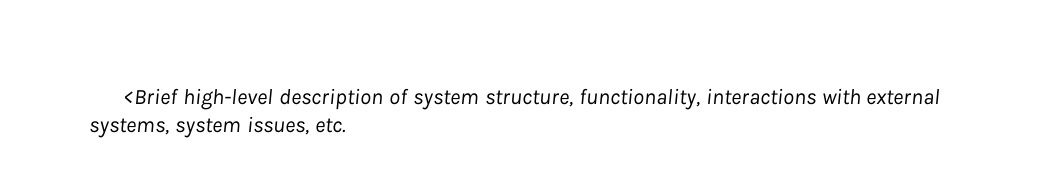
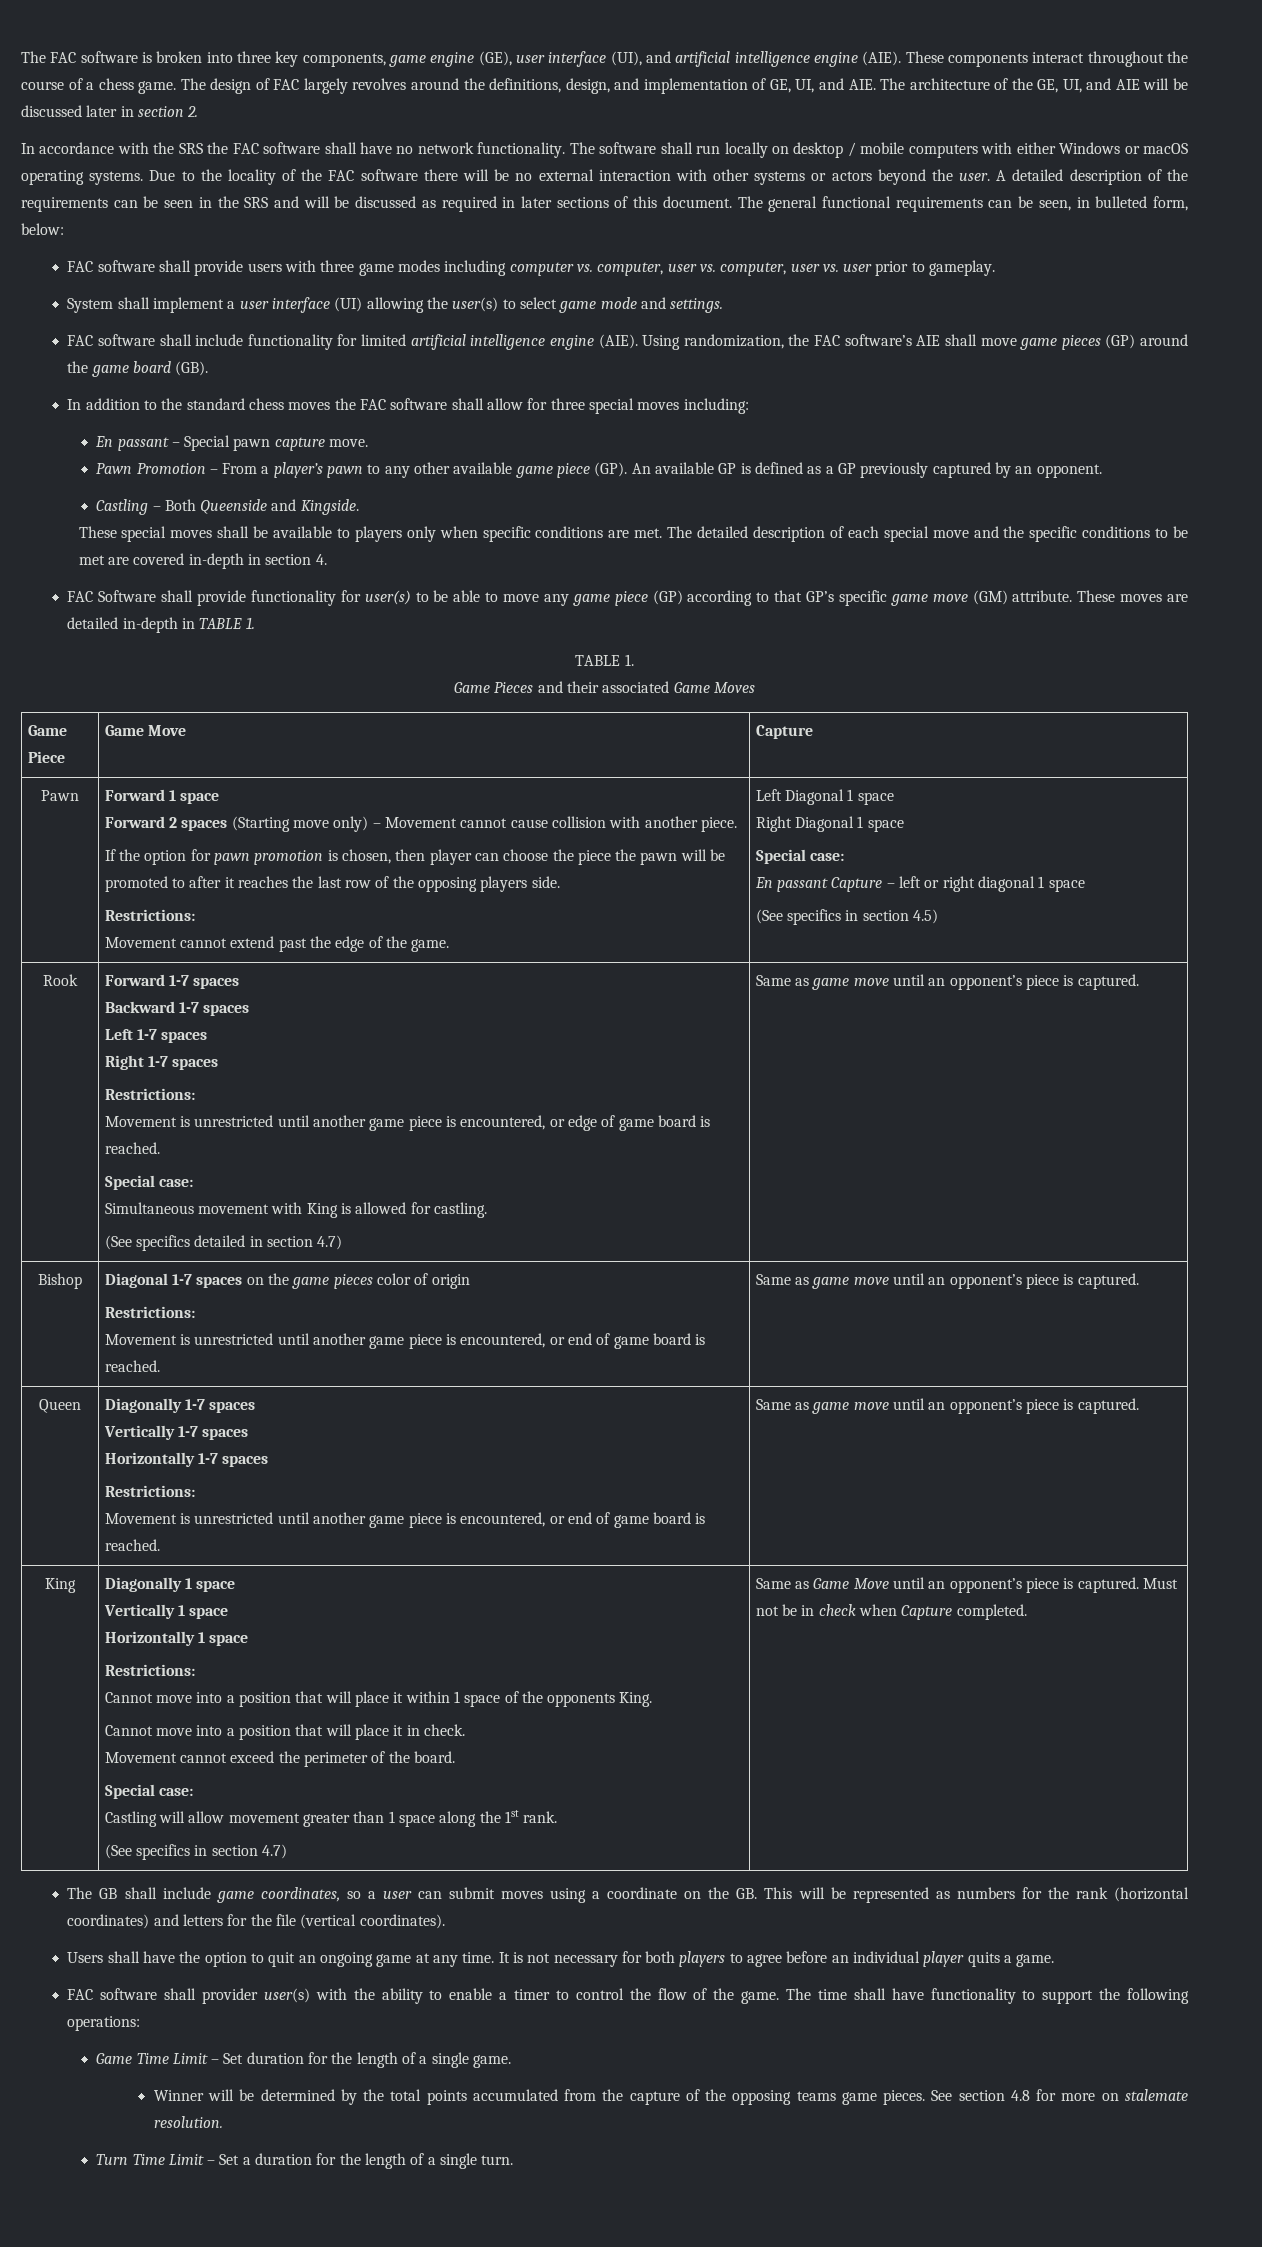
[123,88,941,110] [89,116,346,138] <Brief high-level description of system structure, functionality, interactions with external systems, system issues, etc. -> [21,51,1189,67] [21,78,1188,94] [21,105,199,117] [21,142,1188,158] [21,169,1188,185] [21,196,1188,212] [21,223,64,235] [67,260,996,276] [67,297,724,313] [67,334,1188,350] [67,361,209,377] [67,398,749,414] [95,435,369,451] [96,462,1102,478] [96,499,359,515] [78,526,1188,542] [78,553,327,569] [67,590,1188,606] [67,617,255,633] [575,654,634,666] [454,681,755,693] [27,725,67,736] [27,751,65,763] [104,725,186,736] [755,725,813,739] [41,790,79,801] [104,789,220,804] [104,816,737,832] [104,849,726,865] [104,876,560,892] [104,909,195,921] [104,936,450,952] [755,789,894,805] [755,816,904,832] [755,849,844,864] [754,876,1085,892] [755,909,938,925] [43,974,78,986] [104,974,240,989] [104,1001,250,1016] [104,1029,208,1043] [104,1055,219,1070] [104,1088,195,1100] [104,1115,711,1131] [104,1142,160,1154] [104,1175,193,1190] [104,1202,487,1218] [104,1235,343,1251] [755,974,1139,990] [38,1273,82,1289] [104,1273,470,1289] [104,1306,195,1318] [104,1333,706,1349] [104,1360,160,1372] [755,1273,1139,1289] [39,1399,81,1413] [104,1398,256,1413] [103,1425,249,1440] [104,1452,269,1467] [104,1485,195,1497] [104,1512,706,1528] [104,1539,160,1551] [755,1398,1139,1414] [45,1578,76,1593] [104,1577,236,1592] [103,1604,229,1619] [104,1631,249,1646] [104,1664,195,1676] [104,1691,653,1707] [104,1724,465,1740] [104,1751,455,1767] [104,1784,193,1799] [104,1810,558,1827] [104,1844,287,1860] [755,1577,1178,1593] [755,1604,1027,1620] [67,1887,1190,1903] [67,1914,445,1929] [67,1951,1055,1967] [67,1988,1189,2004] [67,2016,141,2031] [96,2052,512,2068] [153,2089,1188,2105] [153,2116,223,2128] [96,2153,514,2169] The FAC software is broken into three key components, game engine (GE), user interface (UI), and artificial intelligence engine (AIE). These components interact throughout the course of a chess game. The design of FAC largely revolves around the definitions, design, and implementation of GE, UI, and AIE. The architecture of the GE, UI, and AIE will be discussed later in section 2. // In accordance with the SRS the FAC software shall have no network functionality. The software shall run locally on desktop / mobile computers with either Windows or macOS operating systems. Due to the locality of the FAC software there will be no external interaction with other systems or actors beyond the user. A detailed description of the requirements can be seen in the SRS and will be discussed as required in later sections of this document. The general functional requirements can be seen, in bulleted form, below: // FAC software shall provide users with three game modes including computer vs. computer, user vs. computer, user vs. user prior to gameplay. // System shall implement a user interface (UI) allowing the user(s) to select game mode and settings. // FAC software shall include functionality for limited artificial intelligence engine (AIE). Using randomization, the FAC software’s AIE shall move game pieces (GP) around the game board (GB). // In addition to the standard chess moves the FAC software shall allow for three special moves including: // En passant – Special pawn capture move. // Pawn Promotion – From a player’s pawn to any other available game piece (GP). An available GP is defined as a GP previously captured by an opponent. // Castling – Both Queenside and Kingside. // These special moves shall be available to players only when specific conditions are met. The detailed description of each special move and the specific conditions to be met are covered in-depth in section 4. // FAC Software shall provide functionality for user(s) to be able to move any game piece (GP) according to that GP’s specific game move (GM) attribute. These moves are detailed in-depth in TABLE 1. // TABLE 1. // Game Pieces and their associated Game Moves // Game Piece | Game Move | Capture // Pawn | Forward 1 space // Forward 2 spaces (Starting move only) – Movement cannot cause collision with another piece. // If the option for pawn promotion is chosen, then player can choose the piece the pawn will be promoted to after it reaches the last row of the opposing players side. // Restrictions: // Movement cannot extend past the edge of the game. | Left Diagonal 1 space // Right Diagonal 1 space // Special case: // En passant Capture – left or right diagonal 1 space // (See specifics in section 4.5) // Rook | Forward 1-7 spaces // Backward 1-7 spaces // Left 1-7 spaces // Right 1-7 spaces // Restrictions: // Movement is unrestricted until another game piece is encountered, or edge of game board is reached. // Special case: // Simultaneous movement with King is allowed for castling. // (See specifics detailed in section 4.7) | Same as game move until an opponent’s piece is captured. // Bishop | Diagonal 1-7 spaces on the game pieces color of origin // Restrictions: // Movement is unrestricted until another game piece is encountered, or end of game board is reached. | Same as game move until an opponent’s piece is captured. // Queen | Diagonally 1-7 spaces // Vertically 1-7 spaces // Horizontally 1-7 spaces // Restrictions: // Movement is unrestricted until another game piece is encountered, or end of game board is reached. | Same as game move until an opponent’s piece is captured. // King | Diagonally 1 space // Vertically 1 space // Horizontally 1 space // Restrictions: // Cannot move into a position that will place it within 1 space of the opponents King. // Cannot move into a position that will place it in check. // Movement cannot exceed the perimeter of the board. // Special case: // Castling will allow movement greater than 1 space along the 1st rank. // (See specifics in section 4.7) | Same as Game Move until an opponent’s piece is captured. Must not be in check when Capture completed. // The GB shall include game coordinates, so a user can submit moves using a coordinate on the GB. This will be represented as numbers for the rank (horizontal coordinates) and letters for the file (vertical coordinates). // Users shall have the option to quit an ongoing game at any time. It is not necessary for both players to agree before an individual player quits a game. // FAC software shall provider user(s) with the ability to enable a timer to control the flow of the game. The time shall have functionality to support the following operations: // Game Time Limit – Set duration for the length of a single game. // Winner will be determined by the total points accumulated from the capture of the opposing teams game pieces. See section 4.8 for more on stalemate resolution. // Turn Time Limit – Set a duration for the length of a single turn.

